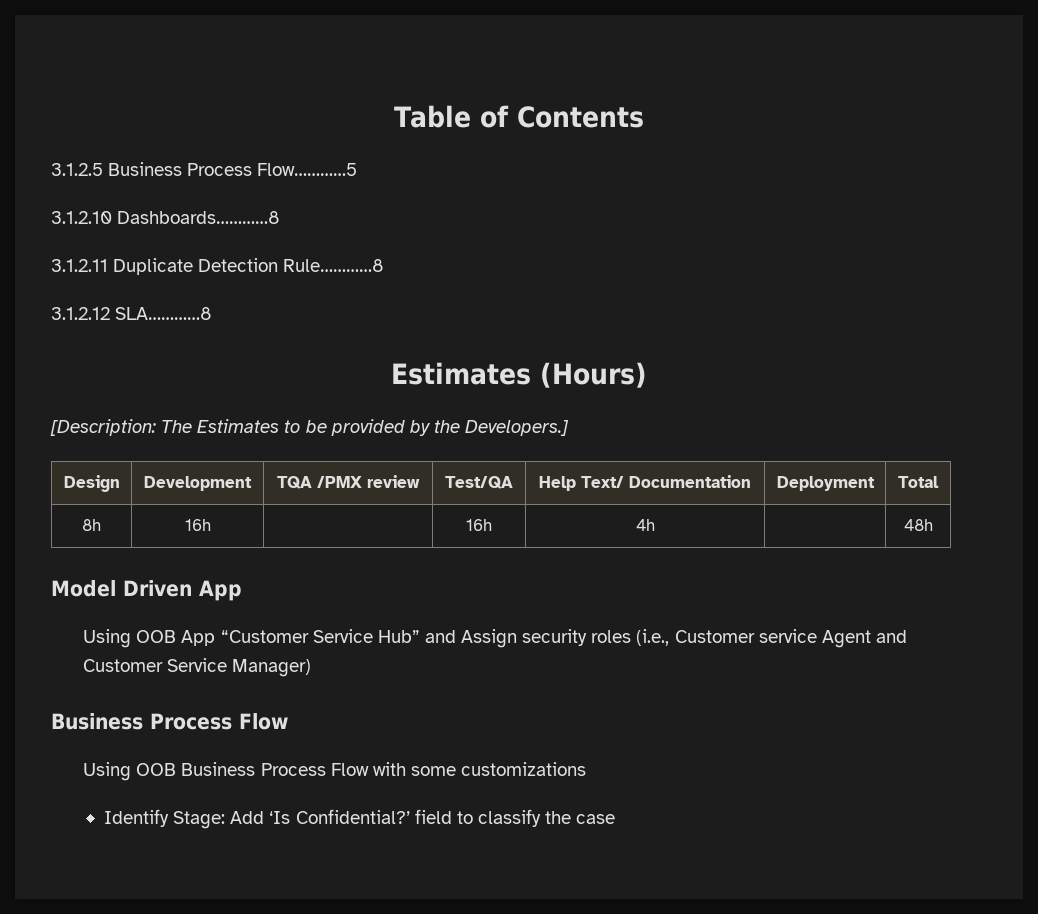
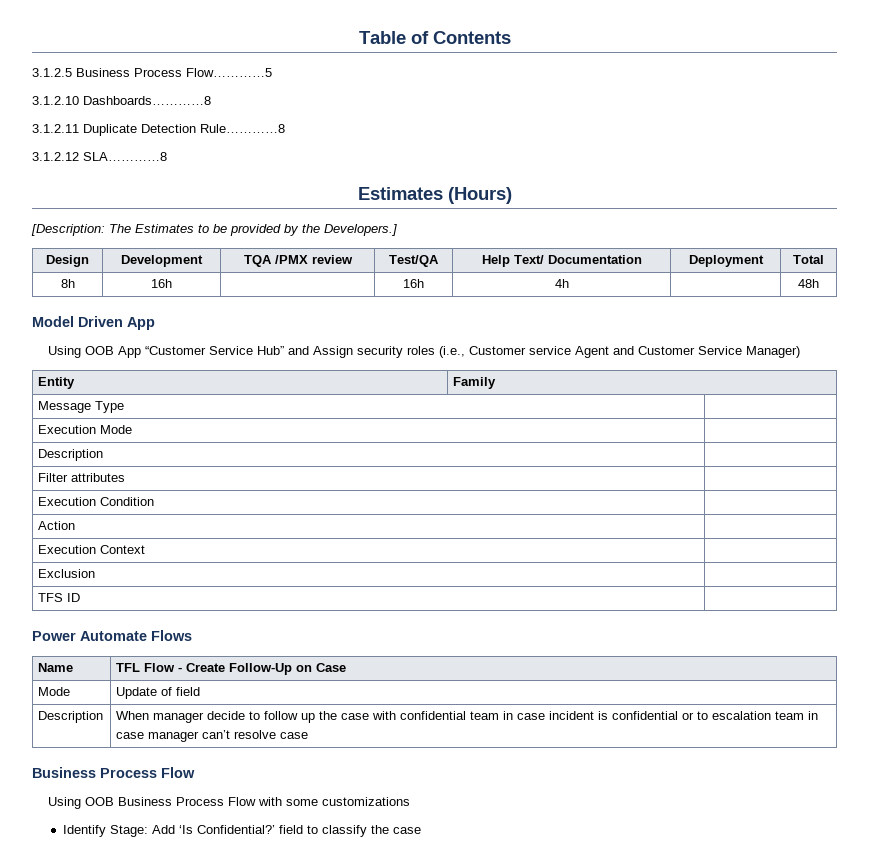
(312, 668) none -> [38,377,76,389] [453,377,497,389] [38,401,125,413] [38,425,133,434] [38,449,104,461] [38,473,126,482] [38,497,155,506] [38,521,76,530] [38,545,146,554] [38,569,96,578] [38,593,81,602] [32,630,192,641] [38,663,74,672] [116,663,347,675] [38,687,71,696] [116,687,201,699] [38,711,104,723] [116,711,819,723] [116,730,309,742] // Entity | Family // Message Type | // Execution Mode | // Description | // Filter attributes | // Execution Condition | // Action | // Execution Context | // Exclusion | // TFS ID | // Power Automate Flows // Name | TFL Flow - Create Follow-Up on Case // Mode | Update of field // Description | When manager decide to follow up the case with confidential team in case incident is confidential or to escalation team in case manager can’t resolve case

